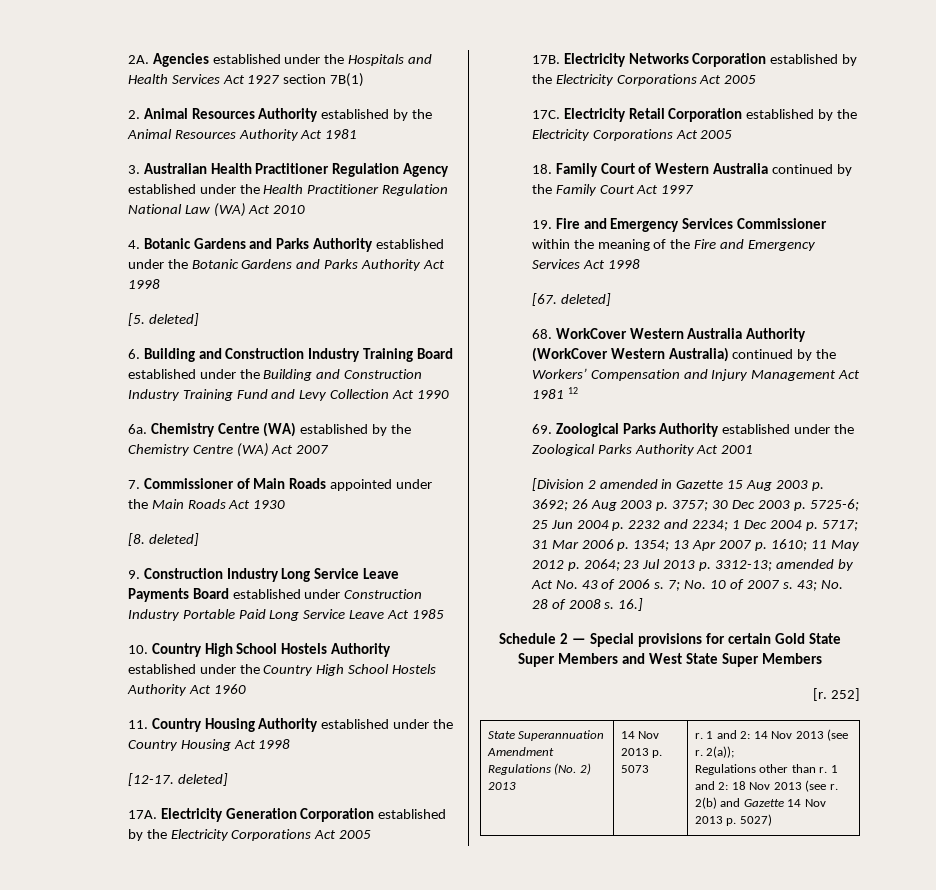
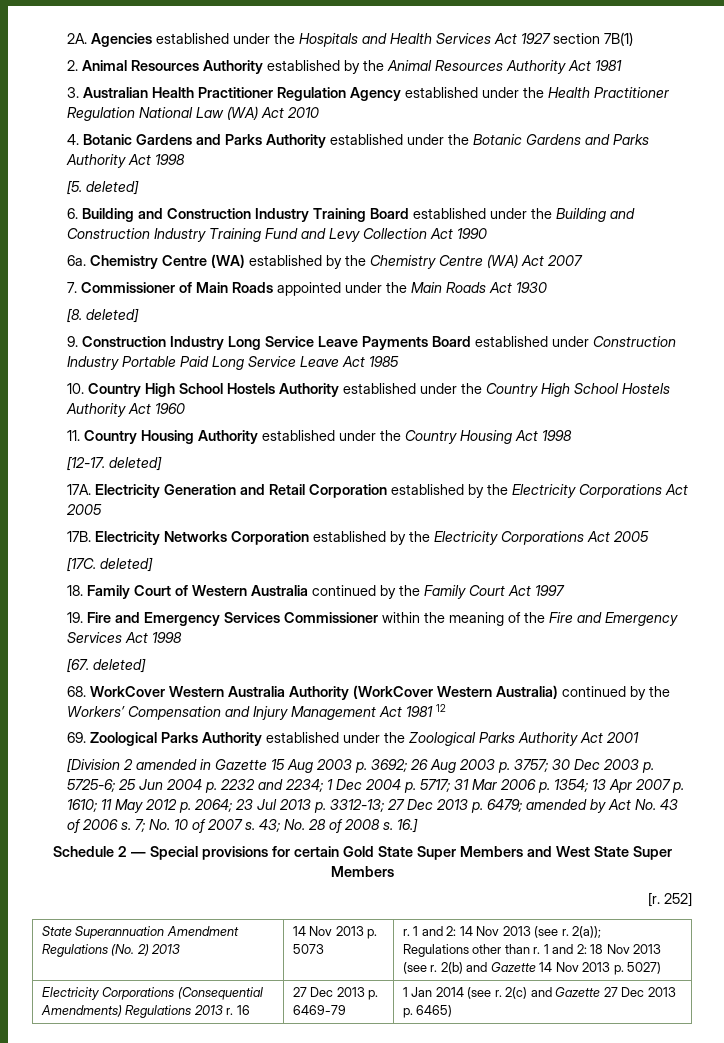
(297, 813) none -> [240,484,306,495] and Retail
[531,108,858,122] [531,129,733,141] 17C. Electricity Retail Corporation established by the Electricity Corporations Act 2005 -> [67,557,154,572] [17C. deleted]
(773, 565) none -> [387,799,524,813] 27 Dec 2013 p. 6479;
(772, 820) none -> [41,987,263,1000] [40,1005,250,1018] [292,987,379,1000] [292,1005,346,1015] [402,987,676,999] [402,1005,453,1018] // Electricity Corporations (Consequential Amendments) Regulations 2013 r. 16 | 27 Dec 2013 p. 6469-79 | 1 Jan 2014 (see r. 2(c) and Gazette 27 Dec 2013 p. 6465)

